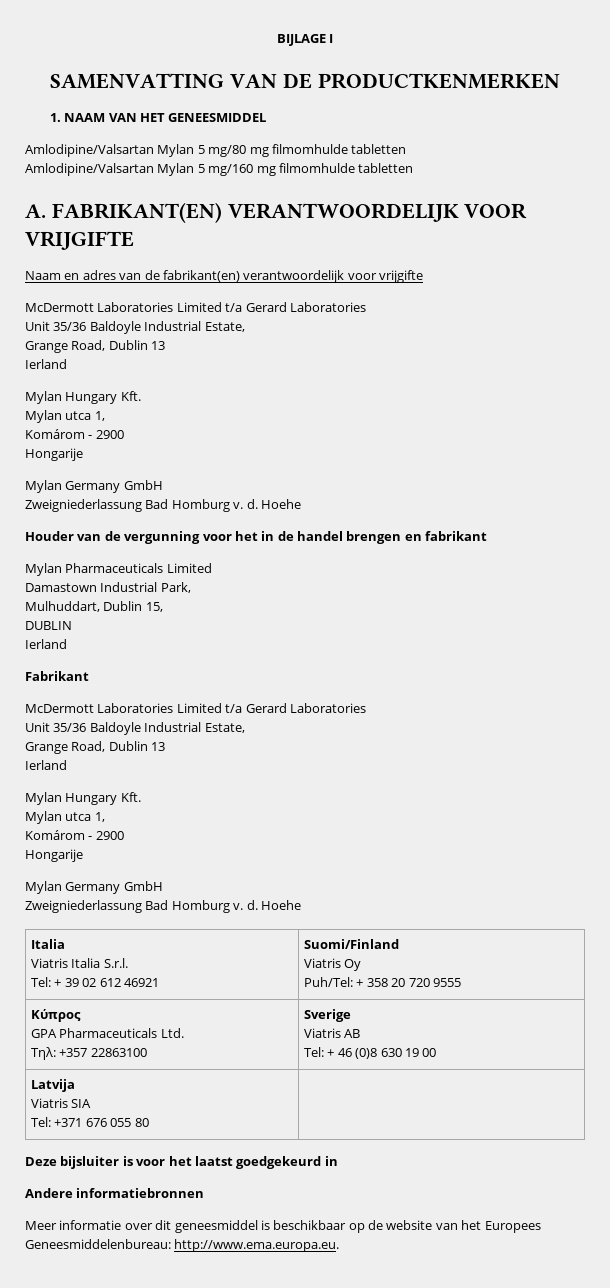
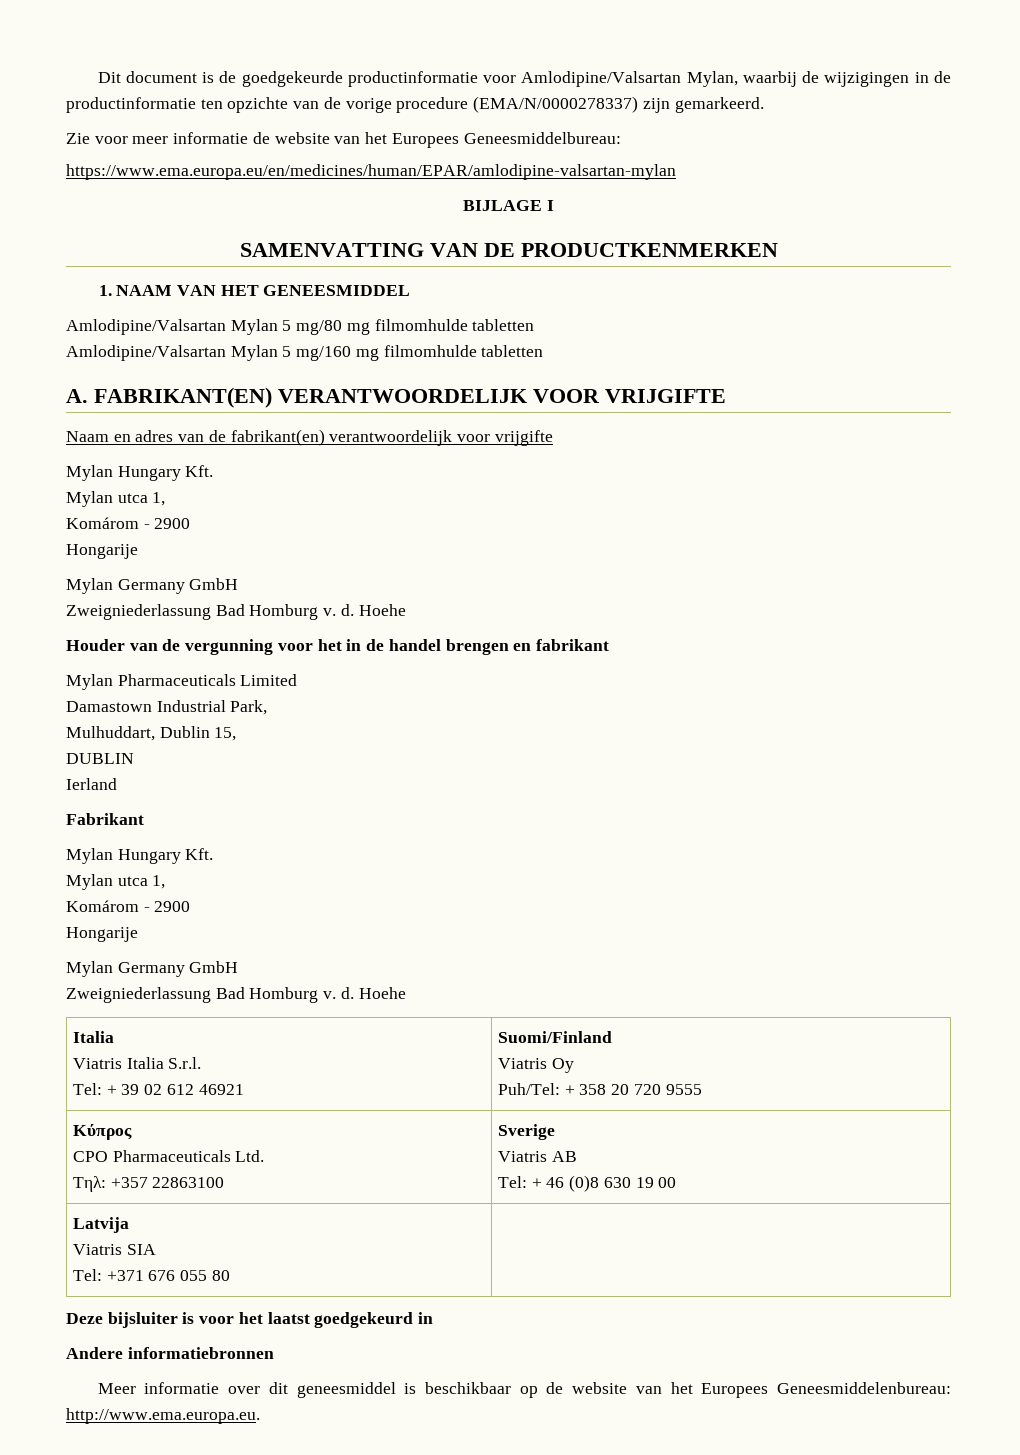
(276, 40) none -> [97,71,952,87] [66,96,764,113] [66,132,621,148] [66,164,676,180] Dit document is de goedgekeurde productinformatie voor Amlodipine/Valsartan Mylan, waarbij de wijzigingen in de productinformatie ten opzichte van de vorige procedure (EMA/N/0000278337) zijn gemarkeerd. // Zie voor meer informatie de website van het Europees Geneesmiddelbureau: // https://www.ema.europa.eu/en/medicines/human/EPAR/amlodipine-valsartan-mylan //
[25,302,366,312] [25,321,245,334] [25,340,166,353] [25,359,67,369] // McDermott Laboratories Limited t/a Gerard Laboratories // Unit 35/36 Baldoyle Industrial Estate, // Grange Road, Dublin 13 // Ierland -> (553, 438) none
[25,703,366,713] [25,722,245,735] [25,741,166,754] [25,760,67,770] // McDermott Laboratories Limited t/a Gerard Laboratories // Unit 35/36 Baldoyle Industrial Estate, // Grange Road, Dublin 13 // Ierland -> (144, 819) none
[31,1029,58,1038] GPA -> [73,1151,109,1162] CPO

